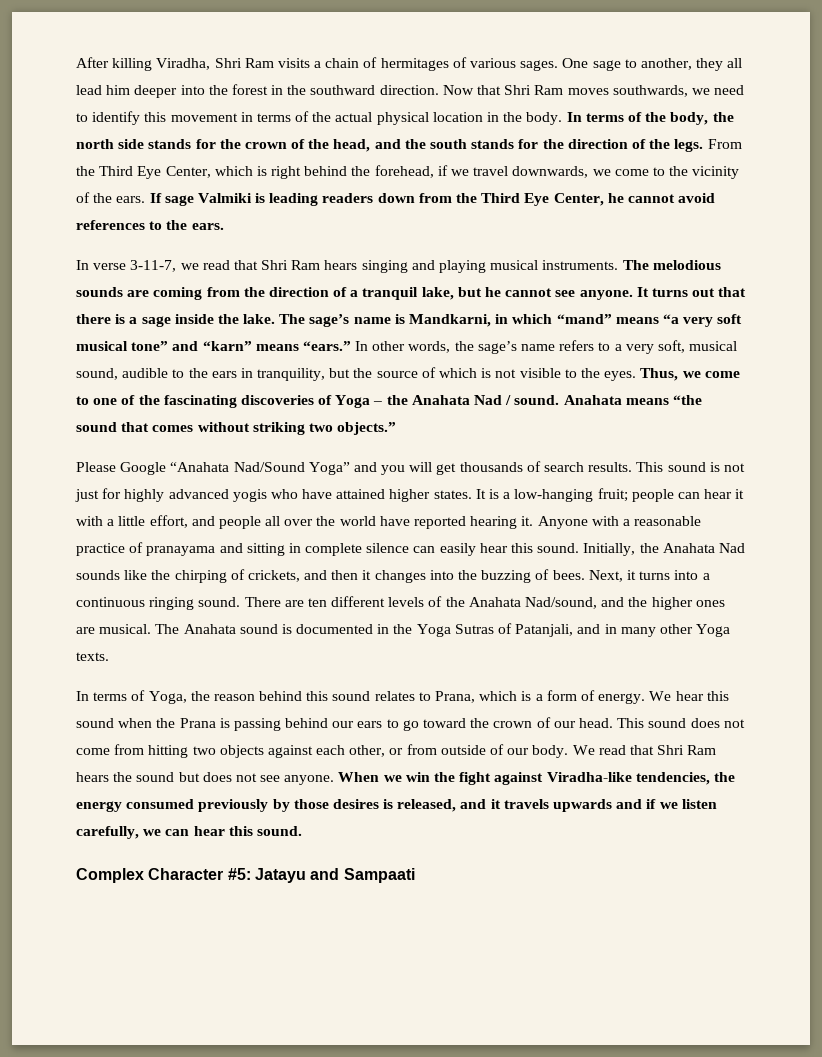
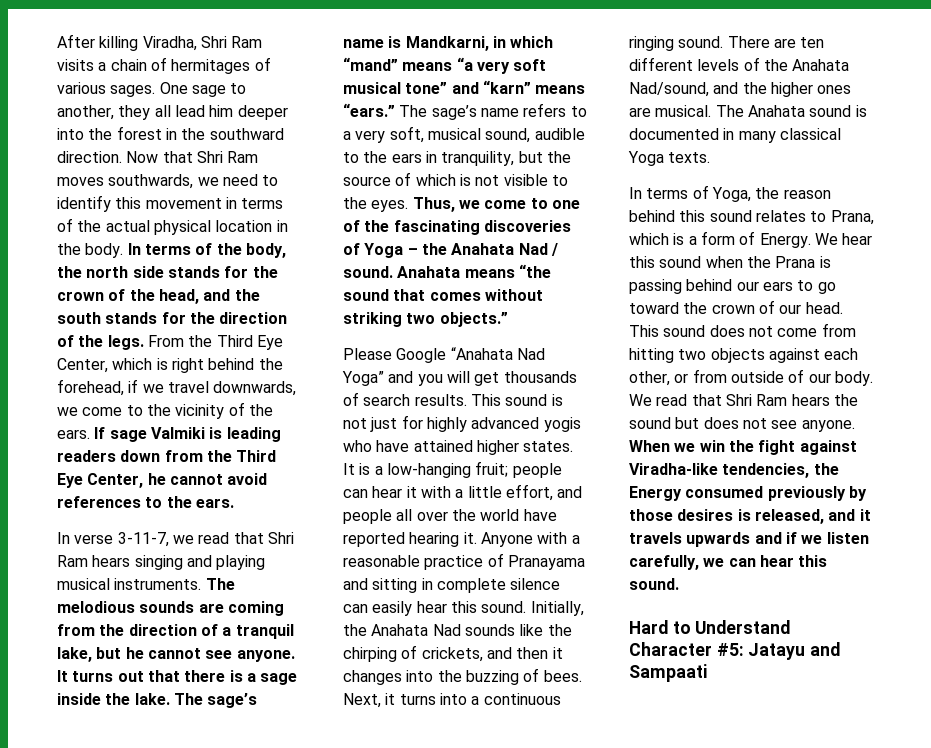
[355,341,474,353] In other words, the -> [399,105,428,117] The
[233,462,305,472] Nad/Sound -> [516,348,545,360] Nad
[146,546,216,556] pranayama -> [507,555,585,570] Pranayama
[393,623,693,637] the Yoga Sutras of Patanjali, and in many other -> [738,128,841,143] many classical
[598,693,646,704] energy. -> [759,233,811,248] Energy.
[76,801,122,812] energy -> [629,486,682,501] Energy
[76,868,144,883] Complex -> [629,620,791,634] Hard to Understand

